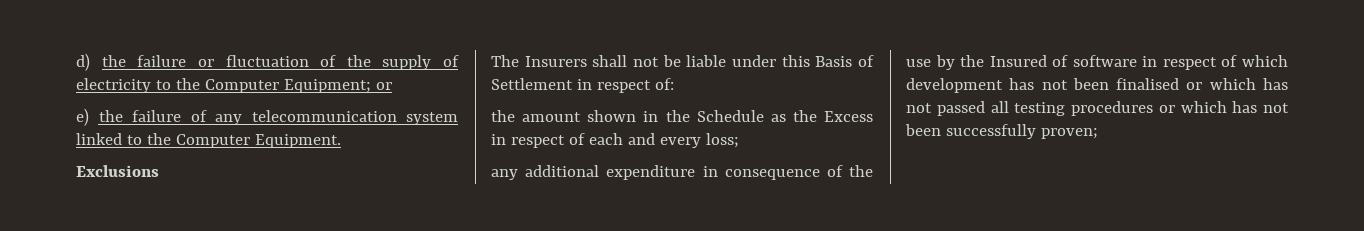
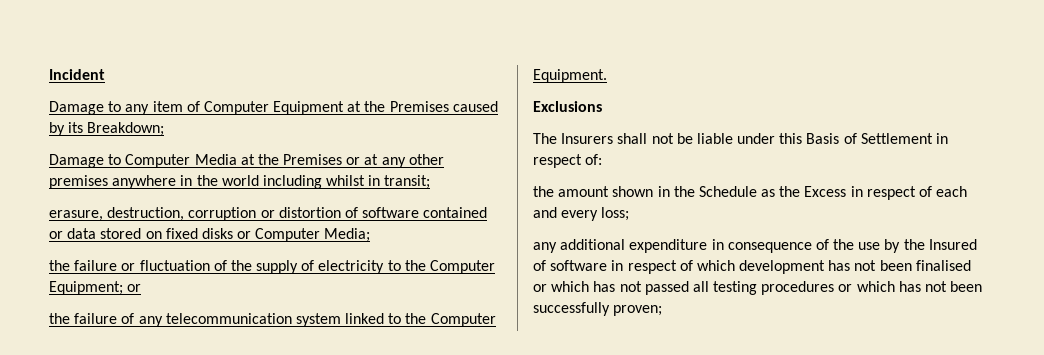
[76,53,90,71] d) -> [49,69,105,80] [49,101,498,115] [49,122,165,136] [49,154,444,168] [49,175,431,189] [49,207,488,221] [49,228,371,242] Incident // Damage to any item of Computer Equipment at the Premises caused by its Breakdown; // Damage to Computer Media at the Premises or at any other premises anywhere in the world including whilst in transit; // erasure, destruction, corruption or distortion of software contained or data stored on fixed disks or Computer Media; //
[76,108,89,126] e) -> (142, 288) none

